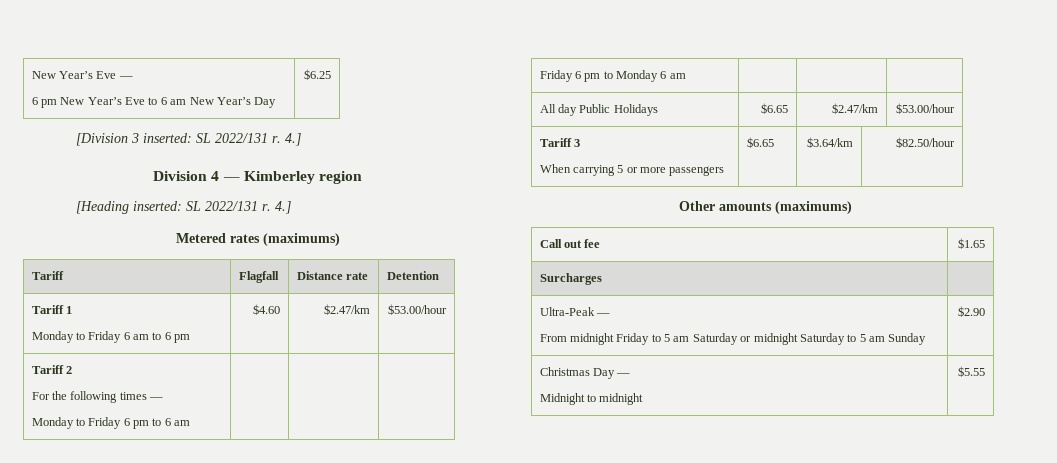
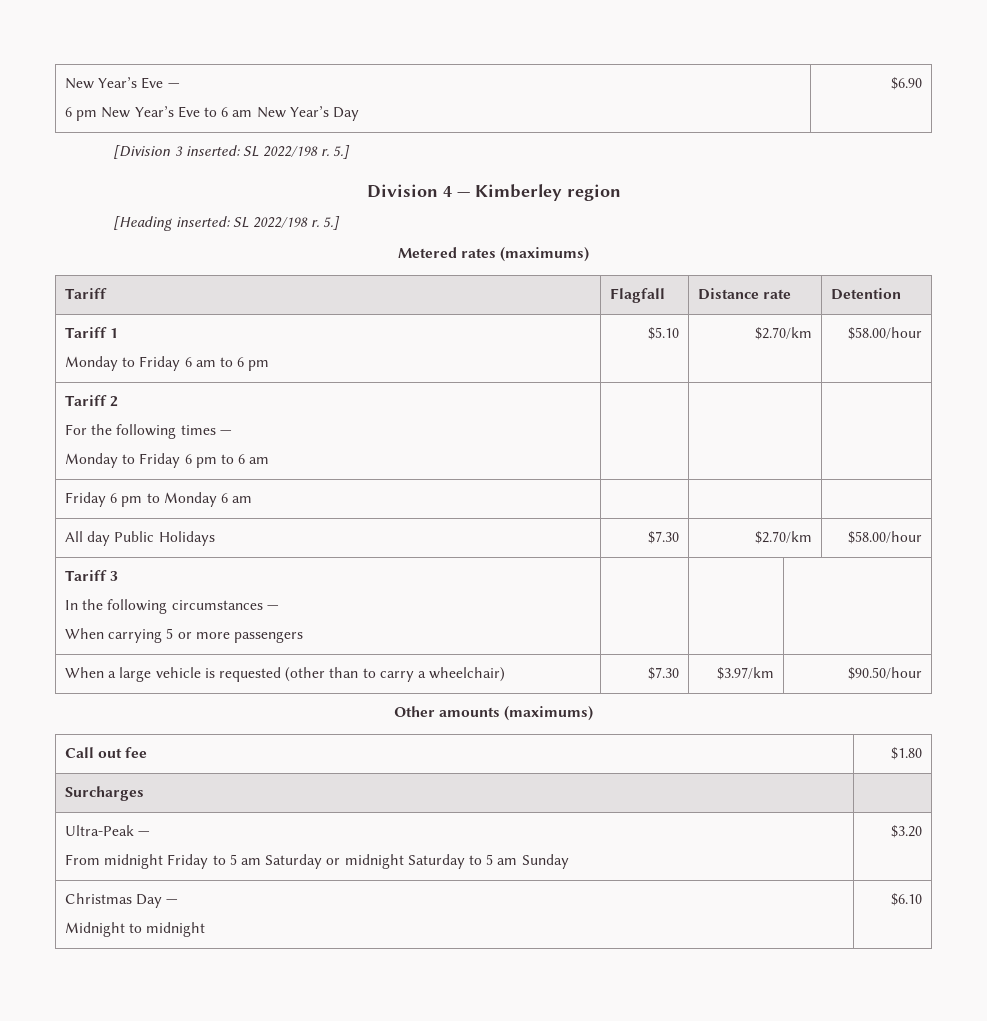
[304,69,332,80] $6.25 -> [890,77,922,90] $6.90
[214,133,301,146] 2022/131 r. 4.] -> [263,145,351,159] 2022/198 r. 5.]
[204,201,291,214] 2022/131 r. 4.] -> [252,216,341,230] 2022/198 r. 5.]
[253,304,281,315] [324,304,371,315] [388,304,448,315] $4.60 | $2.47/km | $53.00/hour -> [647,327,679,340] [754,327,812,340] [847,327,922,340] $5.10 | $2.70/km | $58.00/hour
[761,103,789,114] [832,103,879,114] [896,103,956,114] $6.65 | $2.47/km | $53.00/hour -> [647,531,679,544] [754,531,812,544] [847,531,922,544] $7.30 | $2.70/km | $58.00/hour
(580, 143) none -> [65,599,279,614] // In the following circumstances —
[746,137,774,148] [807,137,854,148] [896,137,956,148] $6.65 | $3.64/km | $82.50/hour -> [65,667,506,682] [647,667,679,680] [716,667,774,680] [847,667,922,680] | | // When a large vehicle is requested (other than to carry a wheelchair) | $7.30 | $3.97/km | $90.50/hour
[958,238,986,249] $1.65 -> [890,747,922,760] $1.80
[958,306,986,317] $2.90 -> [890,825,922,838] $3.20
[958,366,986,377] $5.55 -> [890,893,922,906] $6.10

